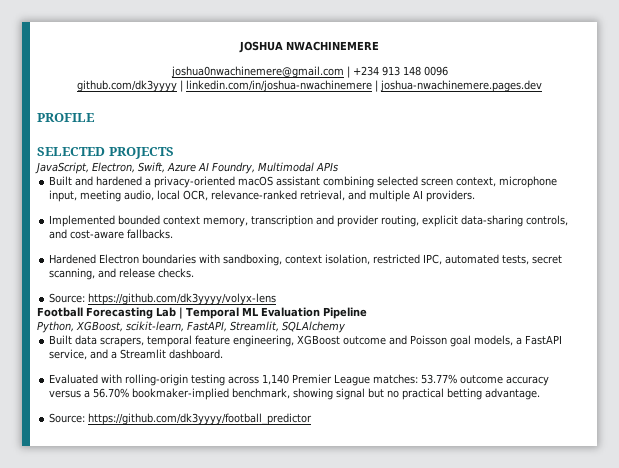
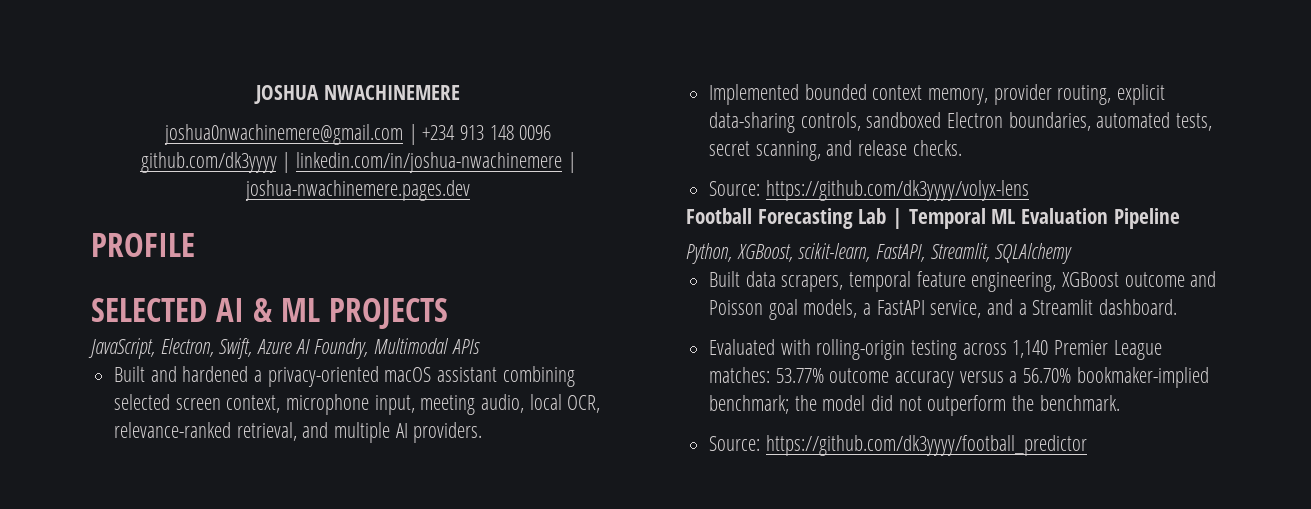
(105, 151) none -> [215,298,320,322] AI & ML
[251,215,335,227] transcription and -> (989, 96) none
[49,229,174,239] [49,254,443,266] and cost-aware fallbacks. // Hardened Electron boundaries with sandboxing, context isolation, restricted IPC, -> [866,112,1091,131] sandboxed Electron boundaries,
[232,388,541,400] benchmark, showing signal but no practical betting advantage. -> [709,395,1120,416] benchmark; the model did not outperform the benchmark.

